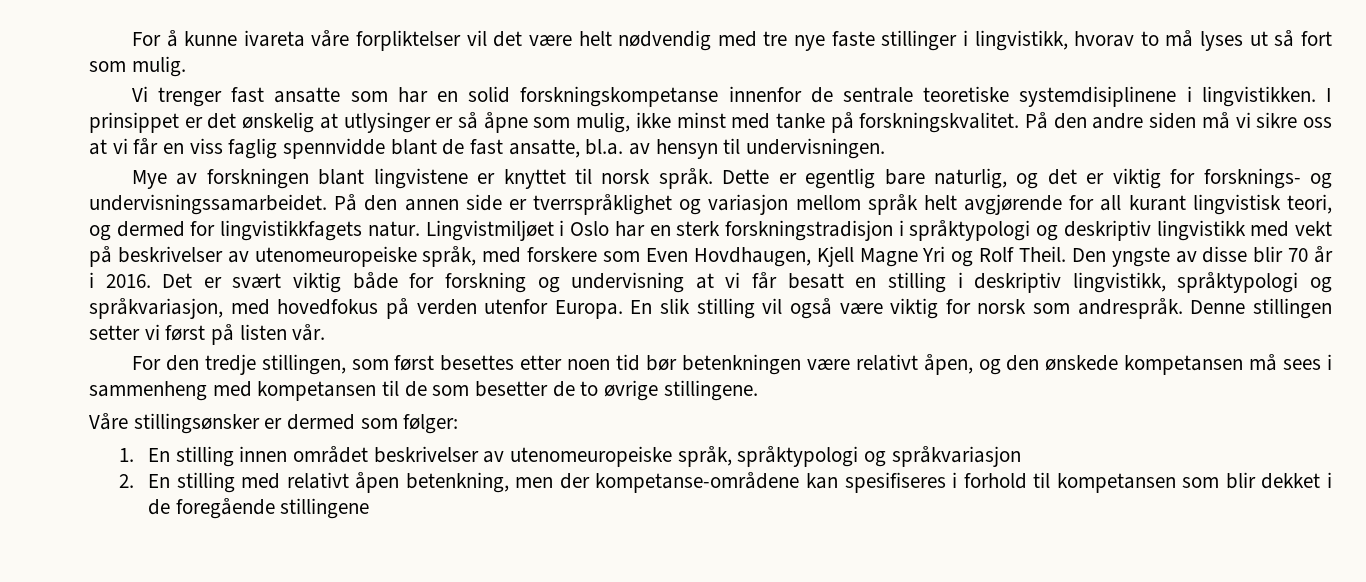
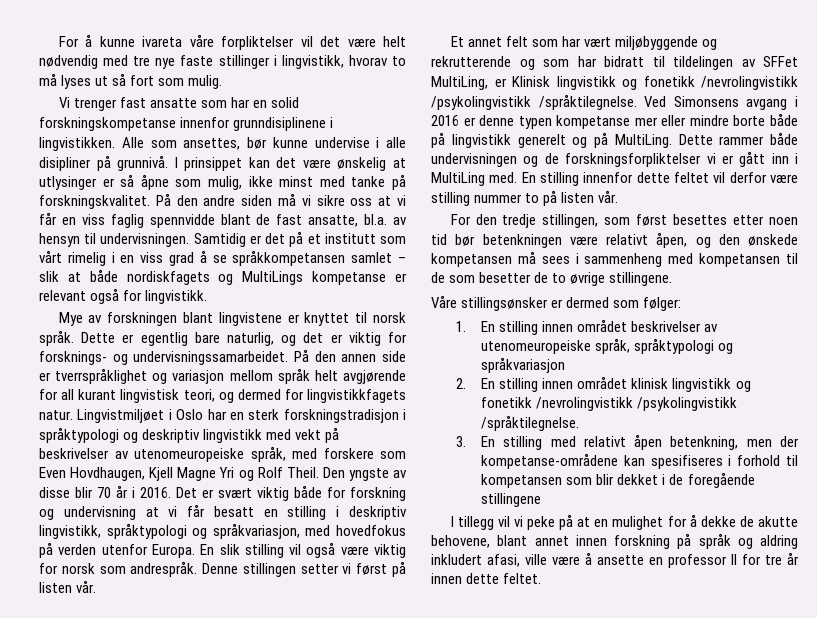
[810,86,1332,107] [89,112,237,133] de sentrale teoretiske systemdisiplinene i lingvistikken. I prinsippet er det -> [233,117,334,131] [39,137,406,151] [39,155,331,171] grunndisiplinene i lingvistikken. Alle som ansettes, bør kunne undervise i alle disipliner på grunnivå. I prinsippet kan det være
(886, 148) none -> [193,231,407,247] [39,250,407,266] [39,269,408,285] [39,288,208,304] Samtidig er det på et institutt som vårt rimelig i en viss grad å se språkkompetansen samlet – slik at både nordiskfagets og MultiLings kompetanse er relevant også for lingvistikk.
(326, 332) none -> [450,36,717,50] [431,56,798,70] [431,76,798,90] [431,94,798,110] [431,113,798,129] [431,132,798,148] [431,151,798,167] [431,172,798,186] [431,190,619,206] // Et annet felt som har vært miljøbyggende og rekrutterende og som har bidratt til tildelingen av SFFet MultiLing, er Klinisk lingvistikk og fonetikk /nevrolingvistikk /psykolingvistikk /språktilegnelse. Ved Simonsens avgang i 2016 er denne typen kompetanse mer eller mindre borte både på lingvistikk generelt og på MultiLing. Dette rammer både undervisningen og de forskningsforpliktelser vi er gått inn i MultiLing med. En stilling innenfor dette feltet vil derfor være stilling nummer to på listen vår.
(235, 482) none -> [542,376,751,392] [481,397,738,411] [481,415,580,431] [456,436,543,450] innen området klinisk lingvistikk og fonetikk /nevrolingvistikk /psykolingvistikk /språktilegnelse. // 3. En stilling
(370, 508) none -> [450,514,799,530] [431,533,798,549] [431,552,799,568] [431,573,542,584] // I tillegg vil vi peke på at en mulighet for å dekke de akutte behovene, blant annet innen forskning på språk og aldring inkludert afasi, ville være å ansette en professor II for tre år innen dette feltet.

